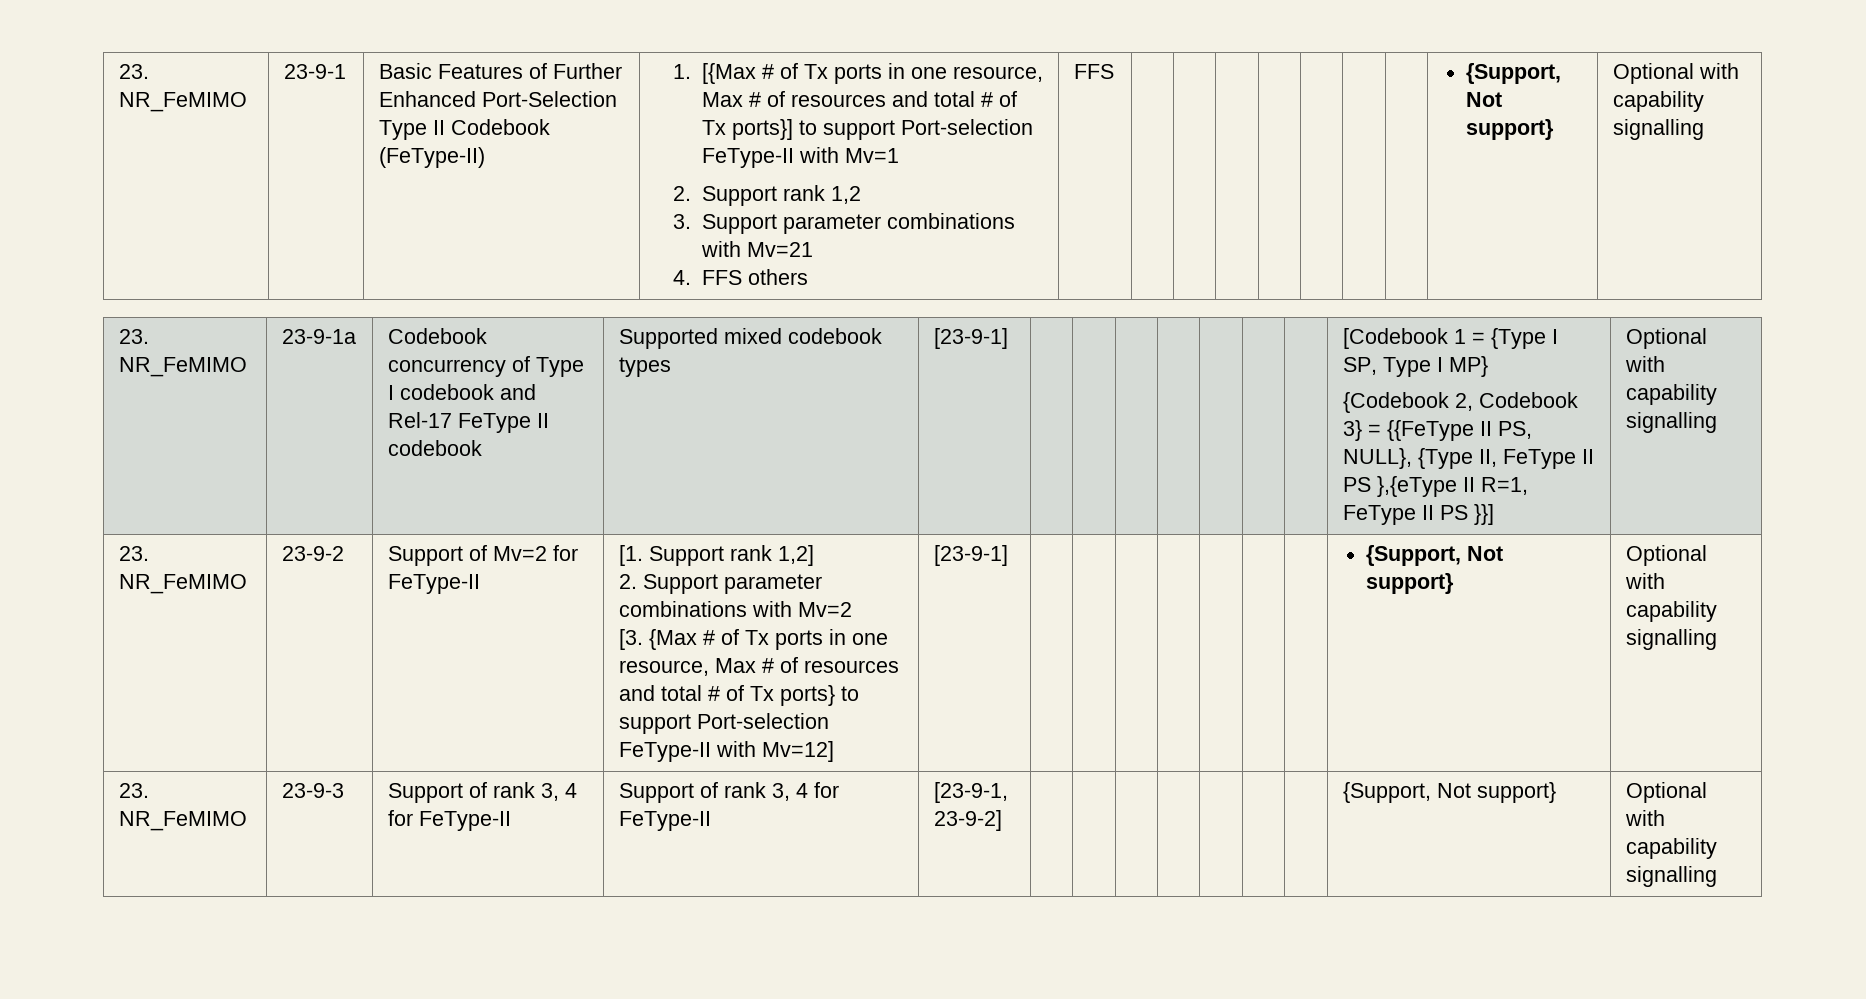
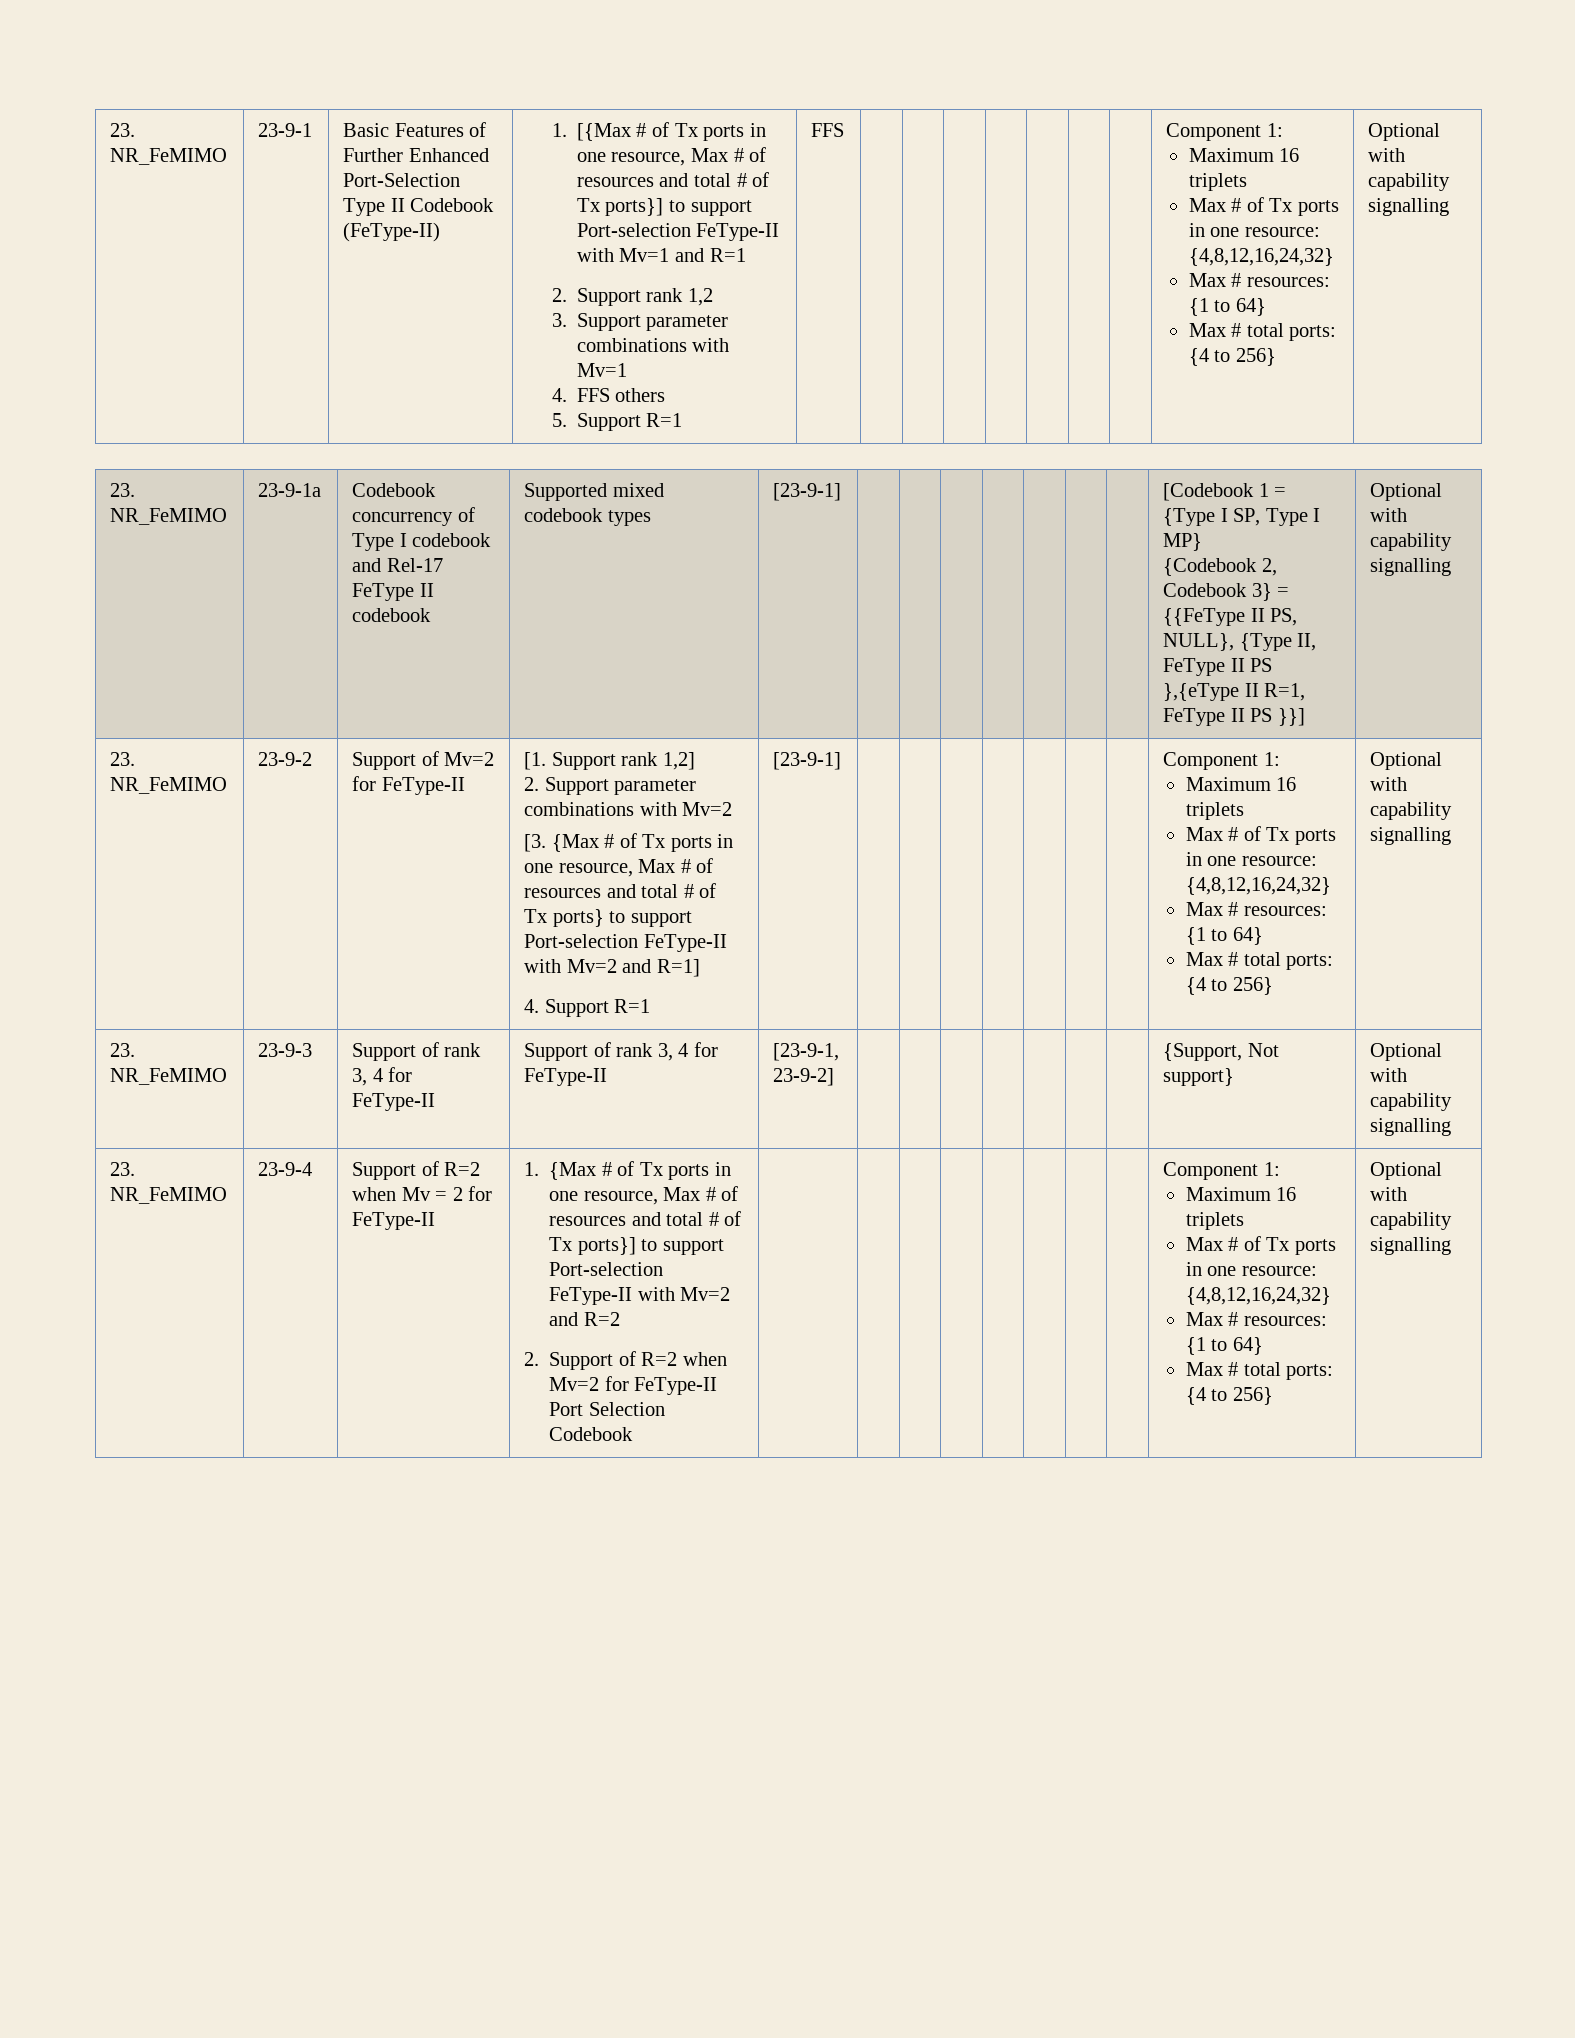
(899, 155) none -> [675,248,746,262] and R=1
[746,242,813,257] Mv=21 -> [576,363,627,377] Mv=1
[1073,64,1114,79] [1466,63,1562,84] [1466,92,1503,107] [1466,119,1555,140] | FFS | | | | | | | | {Support, Not support} -> [551,413,683,431] [810,123,844,137] [1165,123,1283,141] [1188,148,1300,162] [1188,173,1247,191] [1188,197,1339,216] [1188,223,1320,237] [1188,248,1334,266] [1188,273,1330,287] [1188,298,1266,316] [1188,323,1337,341] [1188,348,1276,366] // 5. Support R=1 | FFS | | | | | | | | Component 1: // Maximum 16 triplets // Max # of Tx ports in one resource: {4,8,12,16,24,32} // Max # resources: {1 to 64} // Max # total ports: {4 to 256}
[761,741,834,762] [933,545,1008,566] [1366,545,1504,566] [1366,573,1455,594] Mv=12] | [23-9-1] | | | | | | | | {Support, Not support} -> [566,959,700,977] [523,999,651,1017] [772,752,841,770] [1162,752,1280,770] [1185,777,1297,791] [1185,802,1244,820] [1185,826,1336,845] [1185,852,1317,866] [1185,877,1331,895] [1185,902,1327,916] [1185,927,1263,945] [1185,952,1334,970] [1185,977,1273,995] Mv=2 and R=1] // 4. Support R=1 | [23-9-1] | | | | | | | | Component 1: // Maximum 16 triplets // Max # of Tx ports in one resource: {4,8,12,16,24,32} // Max # resources: {1 to 64} // Max # total ports: {4 to 256}
(1717, 876) none -> [109,1162,135,1176] [109,1187,227,1204] [257,1162,312,1176] [351,1161,481,1180] [351,1186,493,1201] [351,1212,435,1230] [523,1161,731,1180] [549,1186,739,1205] [549,1211,742,1226] [549,1237,724,1255] [549,1262,664,1276] [549,1287,731,1305] [549,1312,620,1326] [523,1351,727,1370] [549,1376,718,1395] [549,1402,665,1416] [549,1427,634,1441] [1162,1162,1280,1180] [1185,1187,1297,1201] [1185,1212,1244,1230] [1185,1236,1336,1255] [1185,1262,1317,1276] [1185,1287,1331,1305] [1185,1312,1327,1326] [1185,1337,1263,1355] [1185,1362,1334,1380] [1185,1387,1273,1405] [1369,1162,1442,1180] [1369,1187,1407,1201] [1369,1212,1452,1230] [1369,1237,1451,1255] // 23. NR_FeMIMO | 23-9-4 | Support of R=2 when Mv = 2 for FeType-II | 1. {Max # of Tx ports in one resource, Max # of resources and total # of Tx ports}] to support Port-selection FeType-II with Mv=2 and R=2 // 2. Support of R=2 when Mv=2 for FeType-II Port Selection Codebook | | | | | | | | | Component 1: // Maximum 16 triplets // Max # of Tx ports in one resource: {4,8,12,16,24,32} // Max # resources: {1 to 64} // Max # total ports: {4 to 256} | Optional with capability signalling

